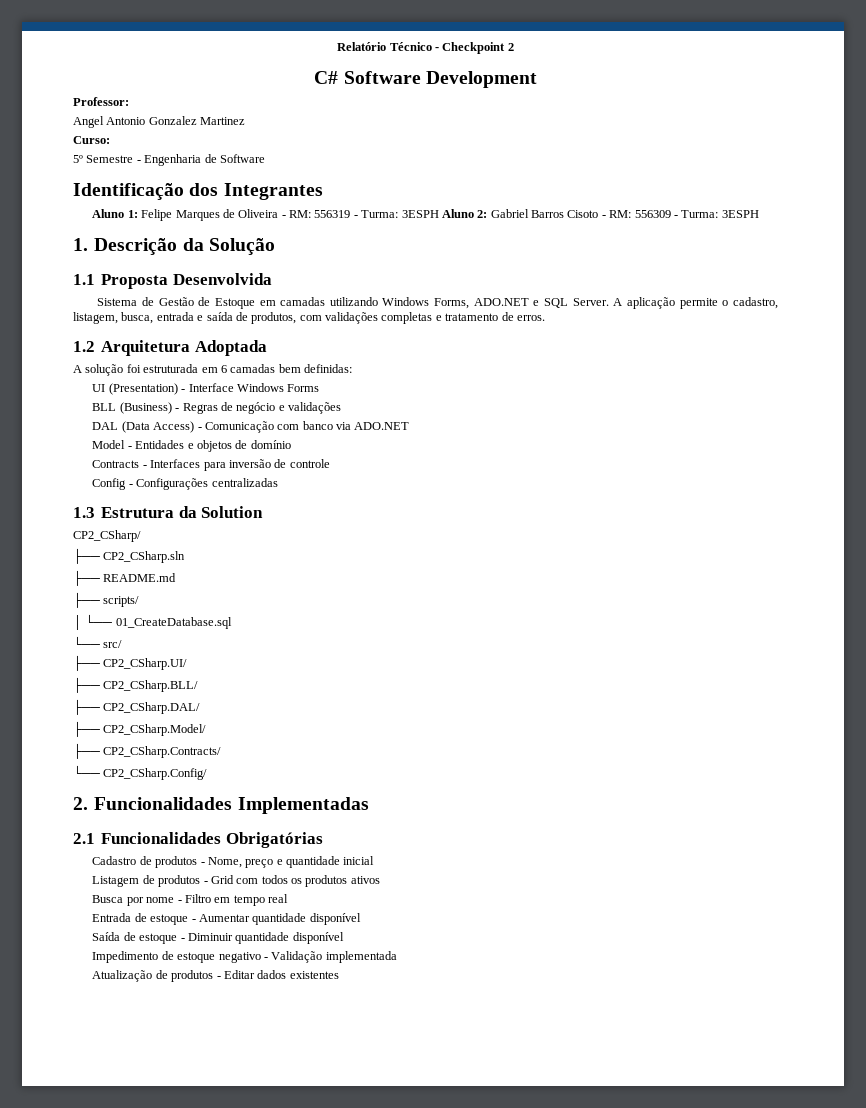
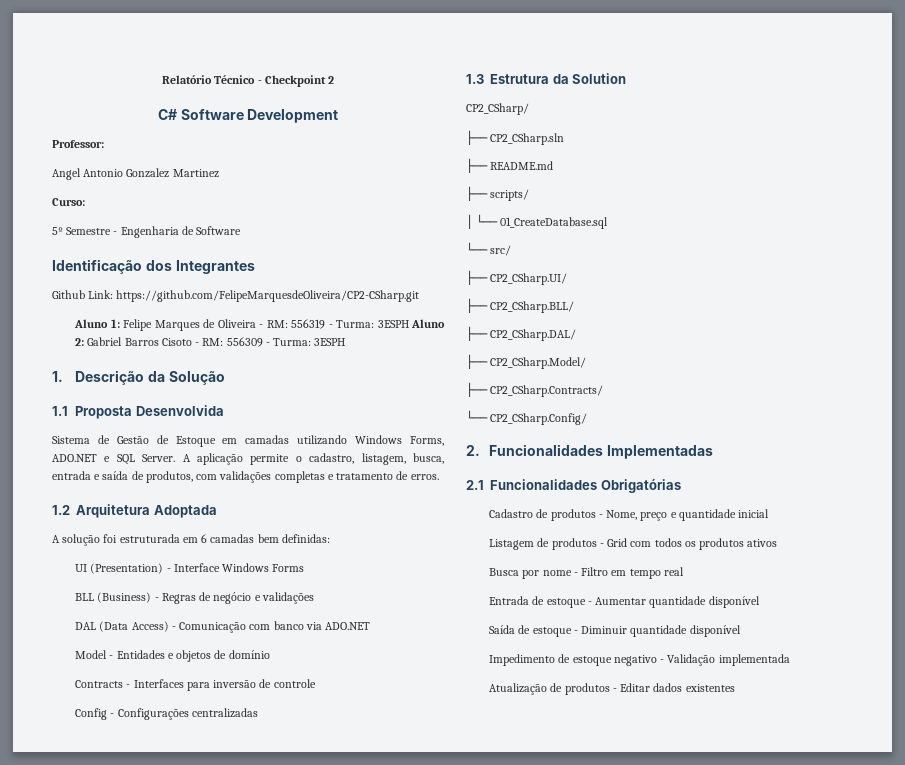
(323, 191) none -> [52,290,420,302] // Github Link: https://github.com/FelipeMarquesdeOliveira/CP2-CSharp.git

